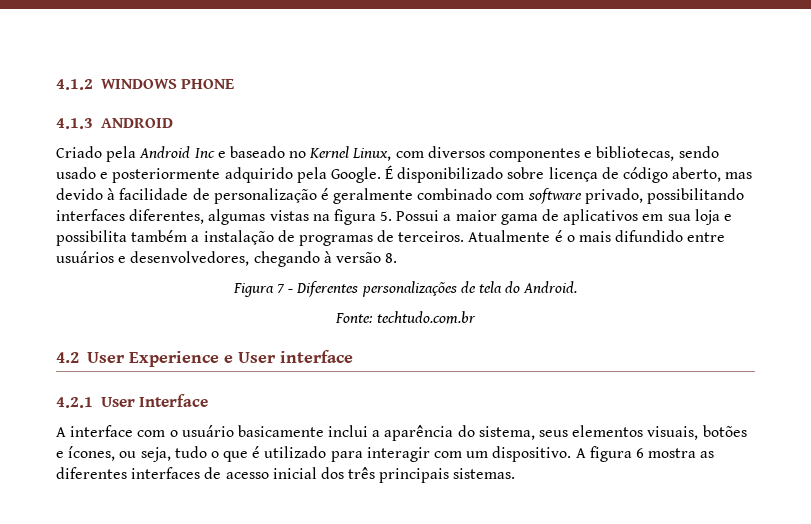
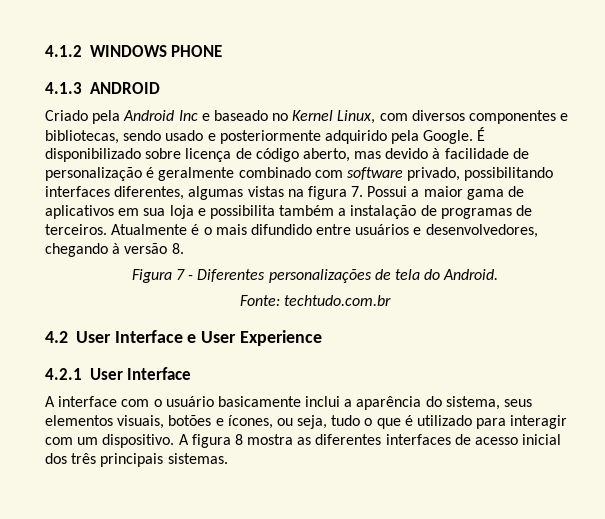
[380,211,393,221] 5. -> [351,186,364,197] 7.
[128,351,219,367] Experience -> [114,330,183,343] Interface
[279,350,353,363] interface -> [240,330,323,346] Experience
[635,448,644,458] 6 -> [234,434,243,445] 8

